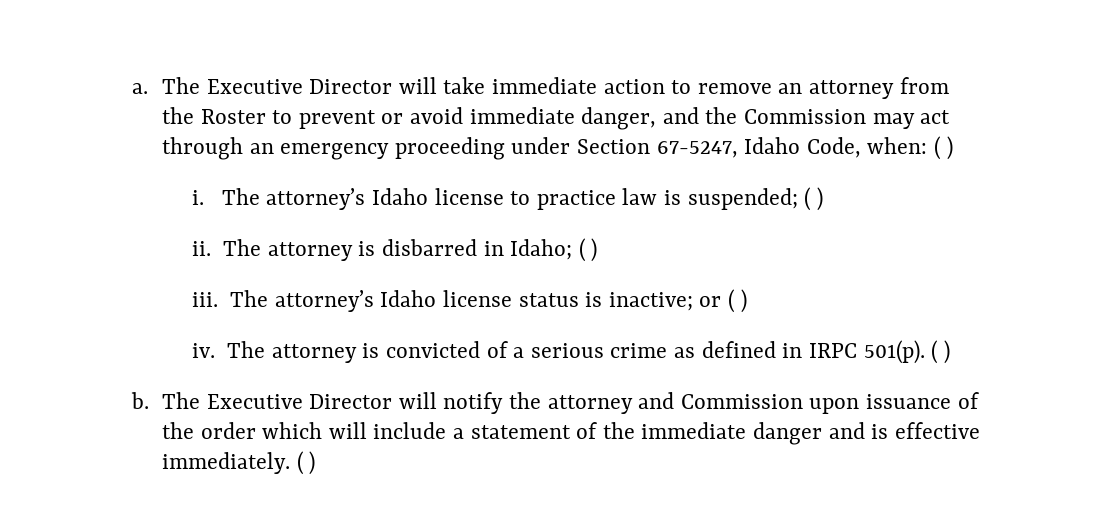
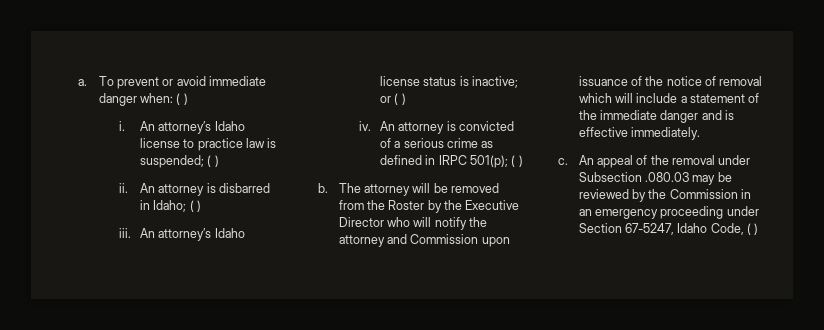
[161,77,949,99] [161,107,951,130] [161,137,861,160] The Executive Director will take immediate action to remove an attorney from the Roster to prevent or avoid immediate danger, and the Commission may act through an emergency proceeding under Section 67-5247, Idaho Code, -> [98,76,267,89] [98,93,137,106] To prevent or avoid immediate danger
[221,188,260,205] The -> [139,121,155,131] An
[223,239,262,256] The -> [139,183,155,193] An
[230,290,269,307] The -> [139,228,155,238] An
[227,341,266,358] The -> [379,121,395,131] An
[863,340,925,364] 501(p). -> [469,155,508,168] 501(p);
[206,394,393,409] Executive Director -> [363,183,500,196] [338,200,520,213] [338,217,410,227] attorney will be removed from the Roster by the Executive Director who
[200,422,256,439] order -> [666,76,763,86] notice of removal
(290, 463) none -> [558,155,751,168] [578,172,732,185] [578,189,752,202] [578,206,759,219] [578,223,744,235] // c. An appeal of the removal under Subsection .080.03 may be reviewed by the Commission in an emergency proceeding under Section 67-5247, Idaho Code,

